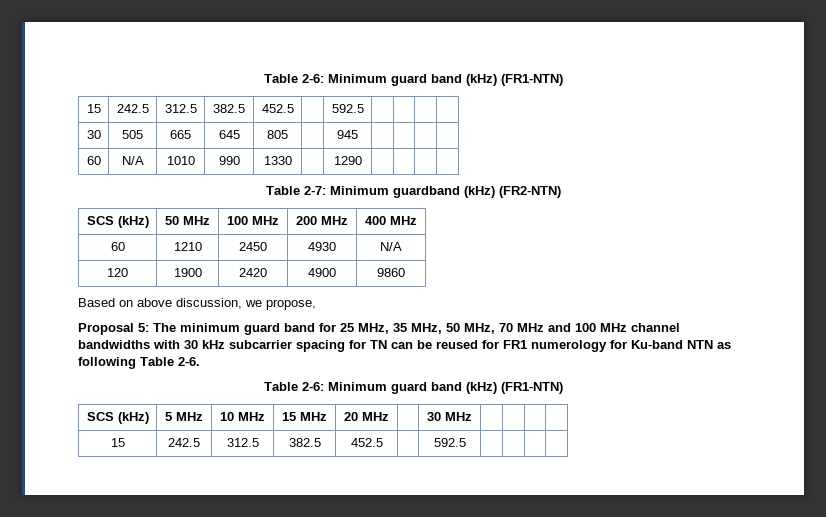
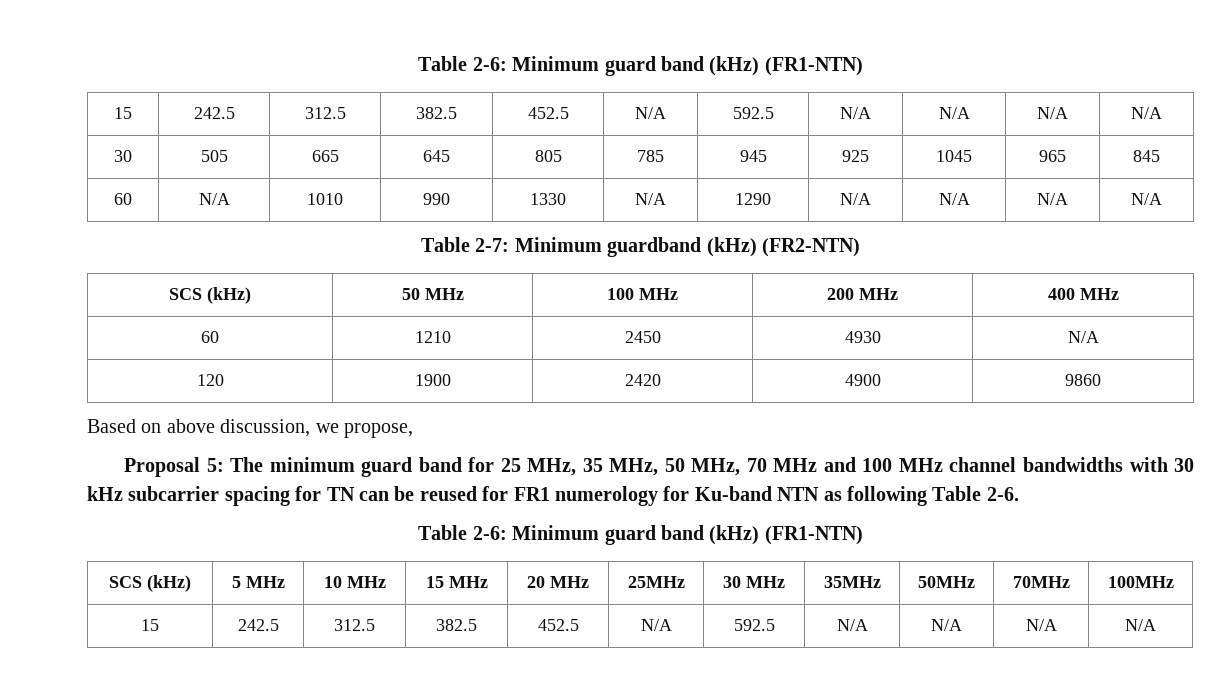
[331,104,364,113] | 592.5 | | | | -> [635,107,666,119] [732,107,774,119] [840,107,871,119] [938,107,970,119] [1037,107,1068,119] [1131,107,1162,119] N/A | 592.5 | N/A | N/A | N/A | N/A
(288, 134) none -> [637,150,664,162] 785
(358, 134) | | | -> [842,150,869,162] [936,150,972,162] [1039,150,1066,162] [1133,150,1160,162] 925 | 1045 | 965 | 845
(292, 160) none -> [635,193,666,205] N/A
(362, 160) | | | -> [840,193,871,205] [938,193,970,205] [1037,193,1068,205] [1131,193,1162,205] N/A | N/A | N/A | N/A
(389, 416) none -> [627,576,685,588] 25MHz
[110,438,125,447] [168,438,200,447] [226,438,259,447] [288,438,321,447] [350,438,383,447] [433,438,466,447] | | | // 15 | 242.5 | 312.5 | 382.5 | 452.5 | | 592.5 | | | | -> [823,576,881,588] [918,576,975,588] [1012,576,1070,588] [1107,576,1174,588] [141,619,159,631] [237,619,279,631] [334,619,375,631] [436,619,477,631] [537,619,579,631] [640,619,672,631] [733,619,775,631] [836,619,868,631] [931,619,962,631] [1025,619,1057,631] [1125,619,1156,631] 35MHz | 50MHz | 70MHz | 100MHz // 15 | 242.5 | 312.5 | 382.5 | 452.5 | N/A | 592.5 | N/A | N/A | N/A | N/A

